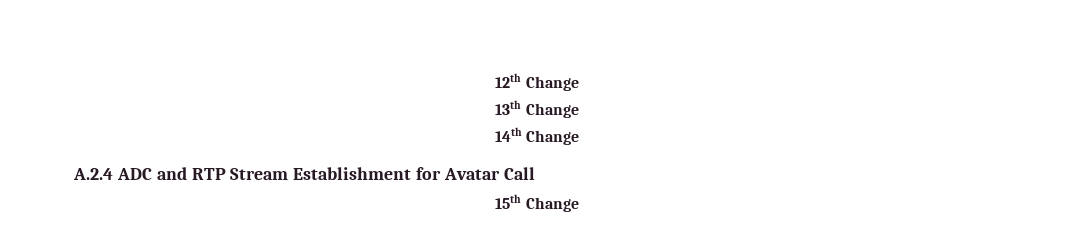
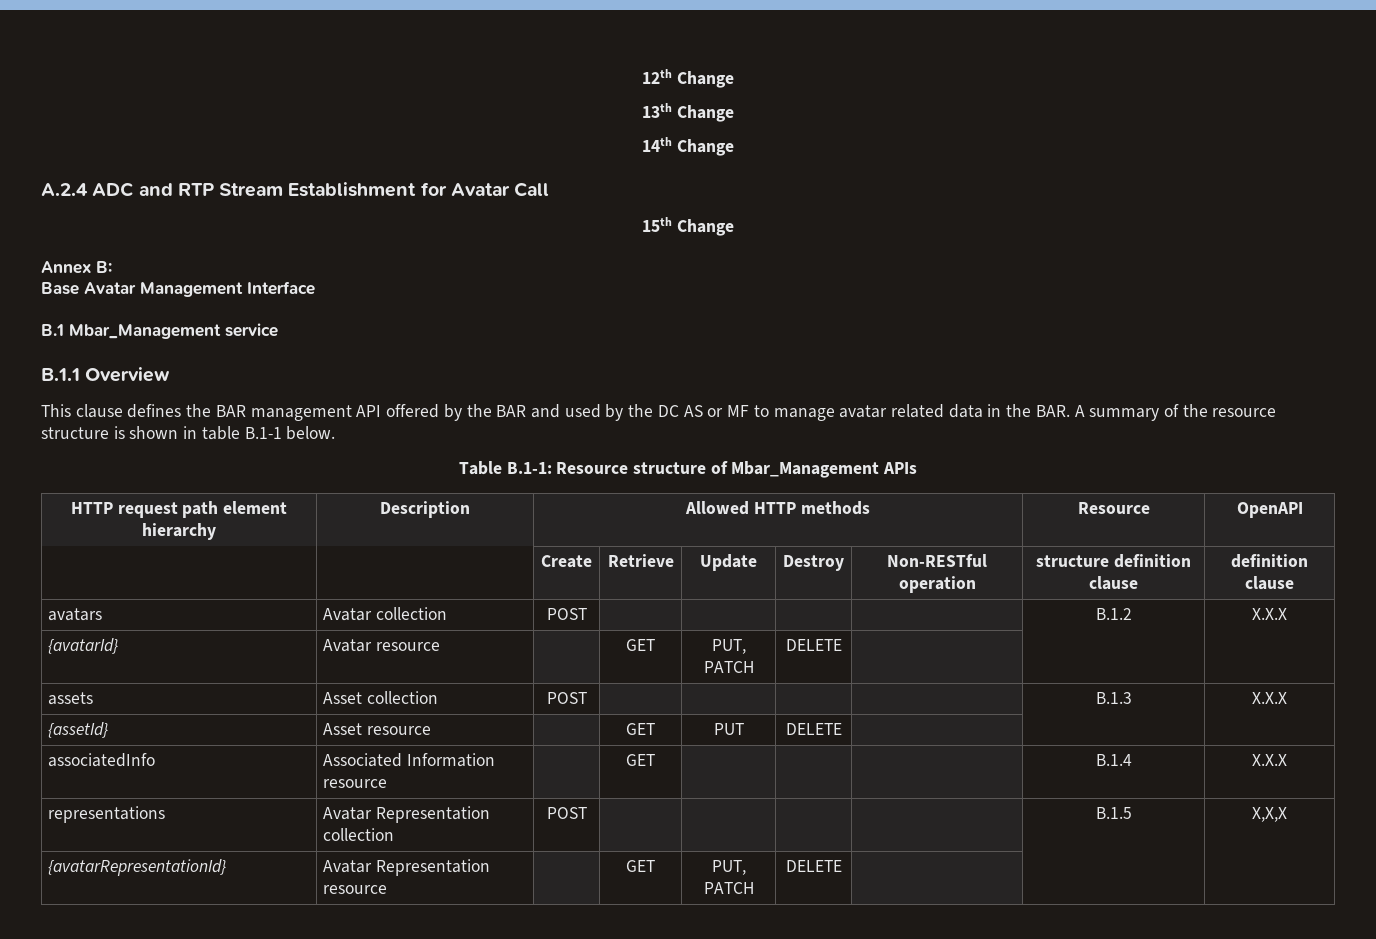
(579, 204) none -> [41,261,112,274] [41,281,315,297] [41,323,278,339] [41,367,171,382] [41,404,1277,421] [41,426,336,440] [458,461,918,478] [70,501,288,518] [142,523,216,540] [380,501,470,518] [685,501,870,515] [1077,502,1150,514] [1236,502,1303,518] [541,555,592,568] [607,554,674,567] [700,554,757,571] [783,555,844,571] [887,554,987,567] [898,576,976,593] [1036,554,1191,568] [1089,576,1138,590] [1231,554,1308,568] [1245,576,1294,590] [48,608,103,621] [323,607,447,621] [546,608,587,620] [1095,608,1132,620] [1252,608,1287,620] [48,638,119,654] [323,639,440,652] [626,639,655,651] [711,639,746,654] [703,661,754,673] [785,639,842,651] [48,692,94,705] [323,691,438,704] [546,692,587,704] [1095,692,1132,704] [1252,692,1287,704] [48,722,109,738] [323,723,431,735] [626,723,655,735] [713,723,744,735] [785,723,842,735] [48,753,156,767] [323,753,495,767] [323,779,388,788] [626,754,655,766] [1095,754,1132,766] [1252,754,1287,766] [48,806,166,823] [323,806,490,823] [323,828,395,841] [546,807,587,819] [1095,807,1132,819] [1252,807,1287,822] [48,859,227,876] [323,859,490,876] [323,885,388,894] [626,860,655,872] [711,860,746,875] [703,882,754,894] [785,860,842,872] // Annex B: // Base Avatar Management Interface // B.1 Mbar_Management service // B.1.1 Overview // This clause defines the BAR management API offered by the BAR and used by the DC AS or MF to manage avatar related data in the BAR. A summary of the resource structure is shown in table B.1-1 below. // Table B.1-1: Resource structure of Mbar_Management APIs // HTTP request path element hierarchy | Description | Allowed HTTP methods | Resource | OpenAPI // | | Create | Retrieve | Update | Destroy | Non-RESTful operation | structure definition clause | definition clause // avatars | Avatar collection | POST | | | | | B.1.2 | X.X.X // {avatarId} | Avatar resource | | GET | PUT, PATCH | DELETE | | | // assets | Asset collection | POST | | | | | B.1.3 | X.X.X // {assetId} | Asset resource | | GET | PUT | DELETE | | | // associatedInfo | Associated Information resource | | GET | | | | B.1.4 | X.X.X // representations | Avatar Representation collection | POST | | | | | B.1.5 | X,X,X // {avatarRepresentationId} | Avatar Representation resource | | GET | PUT, PATCH | DELETE | | |

